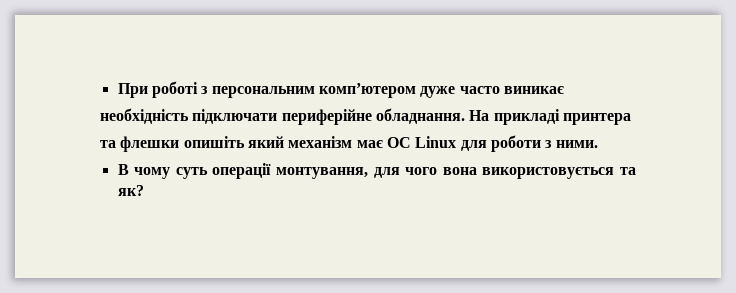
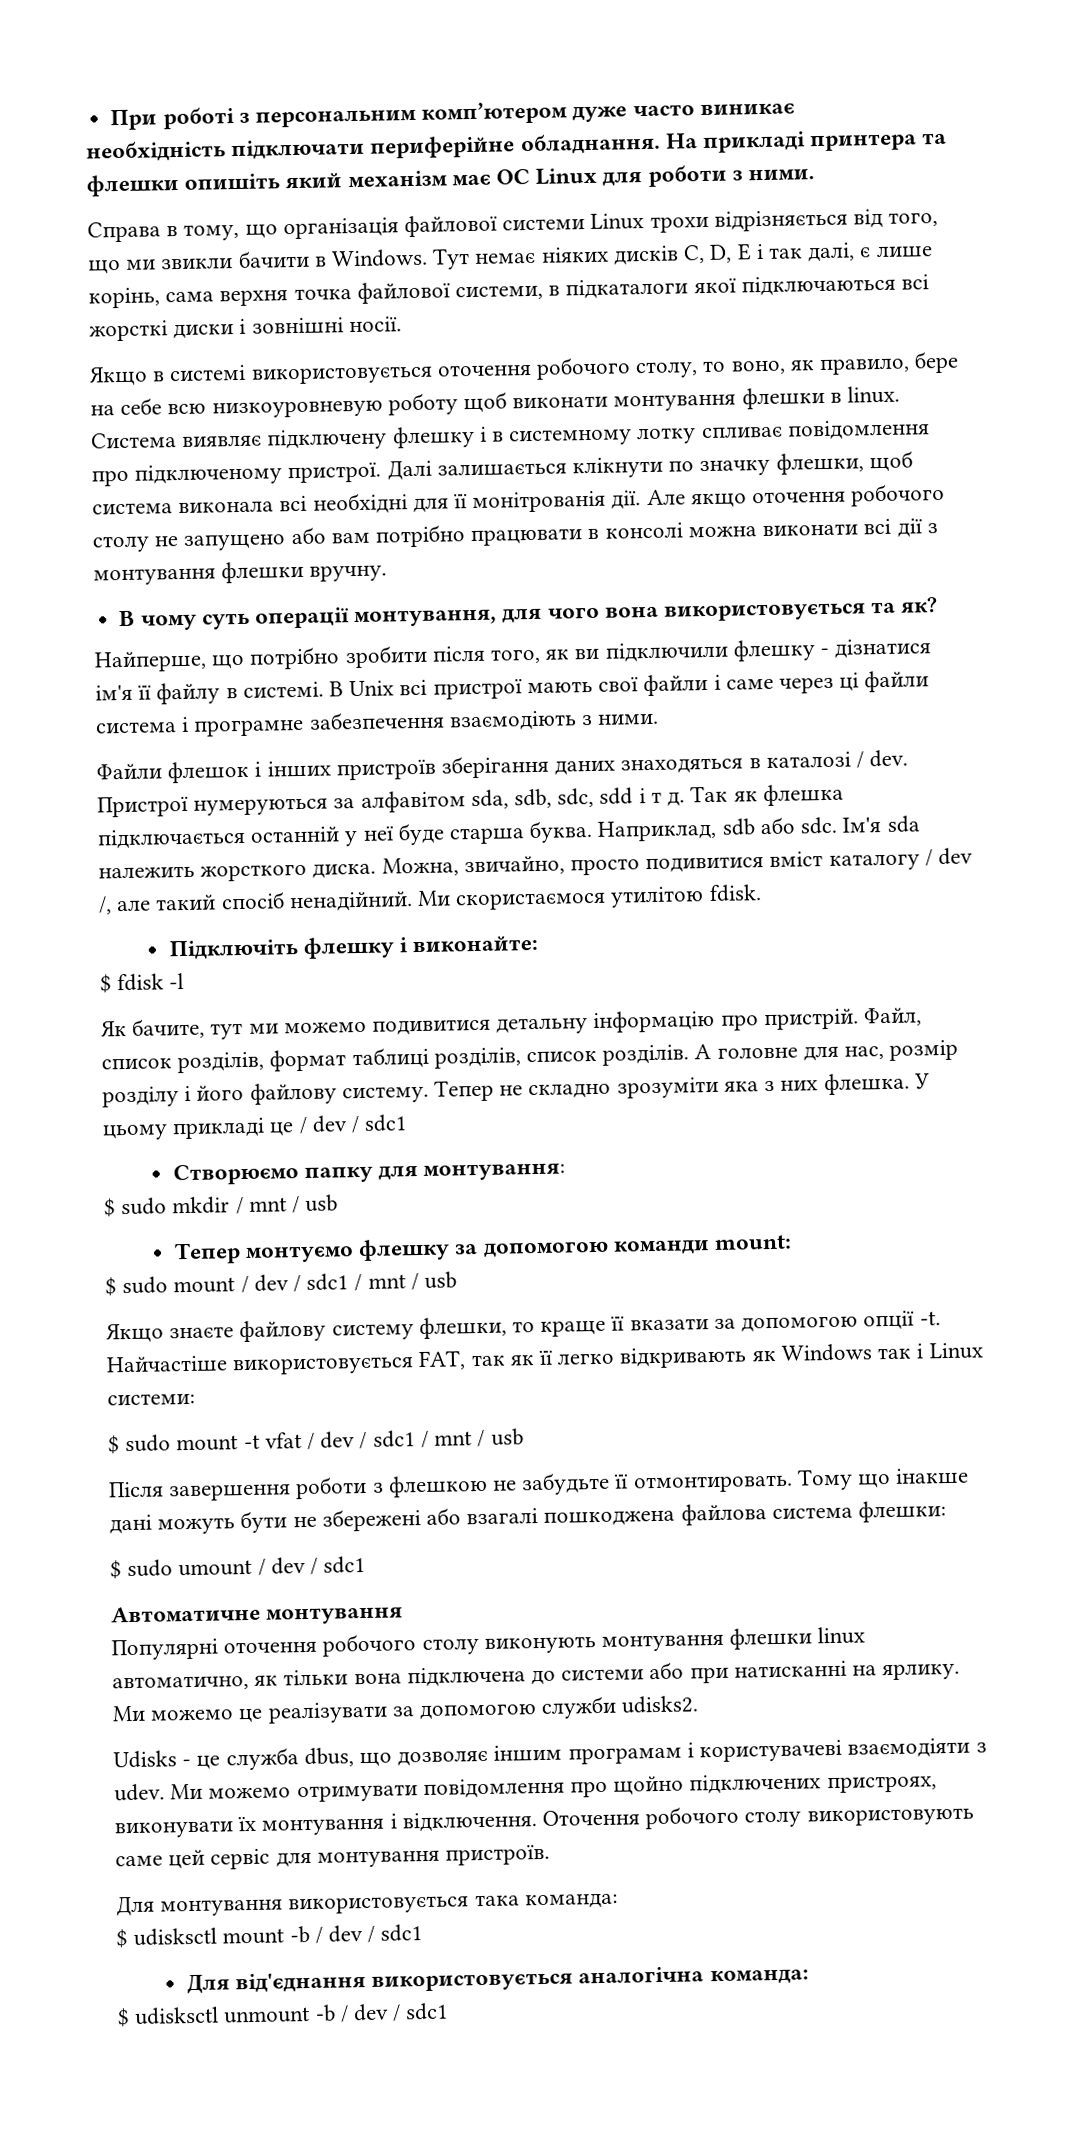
(631, 119) // -> (918, 142) none
(598, 144) none -> [87,208,939,243] [88,242,933,275] [88,274,930,309] [89,316,402,342] [89,350,960,387] [90,385,901,419] [91,419,930,451] [91,450,913,487] [92,482,946,515] [92,518,938,553] [93,560,388,586] // Справа в тому, що організація файлової системи Linux трохи відрізняється від того, що ми звикли бачити в Windows. Тут немає ніяких дисків C, D, E і так далі, є лише корінь, сама верхня точка файлової системи, в підкаталоги якої підключаються всі жорсткі диски і зовнішні носії. // Якщо в системі використовується оточення робочого столу, то воно, як правило, бере на себе всю низкоуровневую роботу щоб виконати монтування флешки в linux. Система виявляє підключену флешку і в системному лотку спливає повідомлення про підключеному пристрої. Далі залишається клікнути по значку флешки, щоб система виконала всі необхідні для її монітрованія дії. Але якщо оточення робочого столу не запущено або вам потрібно працювати в консолі можна виконати всі дії з монтування флешки вручну.
(144, 190) none -> [94,638,932,673] [95,670,930,705] [95,710,660,737] [96,749,909,784] [97,783,844,818] [97,815,920,850] [98,847,974,882] [98,884,762,915] [168,934,539,961] [100,972,185,994] [101,1007,923,1040] [101,1039,959,1074] [102,1072,930,1108] [102,1114,408,1141] [172,1162,566,1186] [104,1194,339,1218] [173,1234,793,1265] [105,1271,458,1297] [106,1310,941,1344] [106,1342,983,1376] [107,1392,195,1406] [108,1428,524,1455] [108,1467,970,1502] [109,1500,947,1535] [110,1555,367,1580] [111,1604,404,1625] [111,1626,866,1661] [112,1660,961,1692] [112,1695,699,1724] [113,1737,987,1771] [114,1773,937,1803] [114,1805,974,1839] [115,1843,551,1870] [116,1892,618,1917] [116,1924,424,1949] [186,1966,809,1995] [117,2002,450,2028] // Найперше, що потрібно зробити після того, як ви підключили флешку - дізнатися ім'я її файлу в системі. В Unix всі пристрої мають свої файли і саме через ці файли система і програмне забезпечення взаємодіють з ними. // Файли флешок і інших пристроїв зберігання даних знаходяться в каталозі / dev. Пристрої нумеруються за алфавітом sda, sdb, sdc, sdd і т д. Так як флешка підключається останній у неї буде старша буква. Наприклад, sdb або sdc. Ім'я sda належить жорсткого диска. Можна, звичайно, просто подивитися вміст каталогу / dev /, але такий спосіб ненадійний. Ми скористаємося утилітою fdisk. // Підключіть флешку і виконайте: // $ fdisk -l // Як бачите, тут ми можемо подивитися детальну інформацію про пристрій. Файл, список розділів, формат таблиці розділів, список розділів. А головне для нас, розмір розділу і його файлову систему. Тепер не складно зрозуміти яка з них флешка. У цьому прикладі це / dev / sdc1 // Створюємо папку для монтування: // $ sudo mkdir / mnt / usb // Тепер монтуємо флешку за допомогою команди mount: // $ sudo mount / dev / sdc1 / mnt / usb // Якщо знаєте файлову систему флешки, то краще її вказати за допомогою опції -t. Найчастіше використовується FAT, так як її легко відкривають як Windows так і Linux системи: // $ sudo mount -t vfat / dev / sdc1 / mnt / usb // Після завершення роботи з флешкою не забудьте її отмонтировать. Тому що інакше дані можуть бути не збережені або взагалі пошкоджена файлова система флешки: // $ sudo umount / dev / sdc1 // Автоматичне монтування // Популярні оточення робочого столу виконують монтування флешки linux автоматично, як тільки вона підключена до системи або при натисканні на ярлику. Ми можемо це реалізувати за допомогою служби udisks2. // Udisks - це служба dbus, що дозволяє іншим програмам і користувачеві взаємодіяти з udev. Ми можемо отримувати повідомлення про щойно підключених пристроях, виконувати їх монтування і відключення. Оточення робочого столу використовують саме цей сервіс для монтування пристроїв. // Для монтування використовується така команда: // $ udisksctl mount -b / dev / sdc1 // Для від'єднання використовується аналогічна команда: // $ udisksctl unmount -b / dev / sdc1

